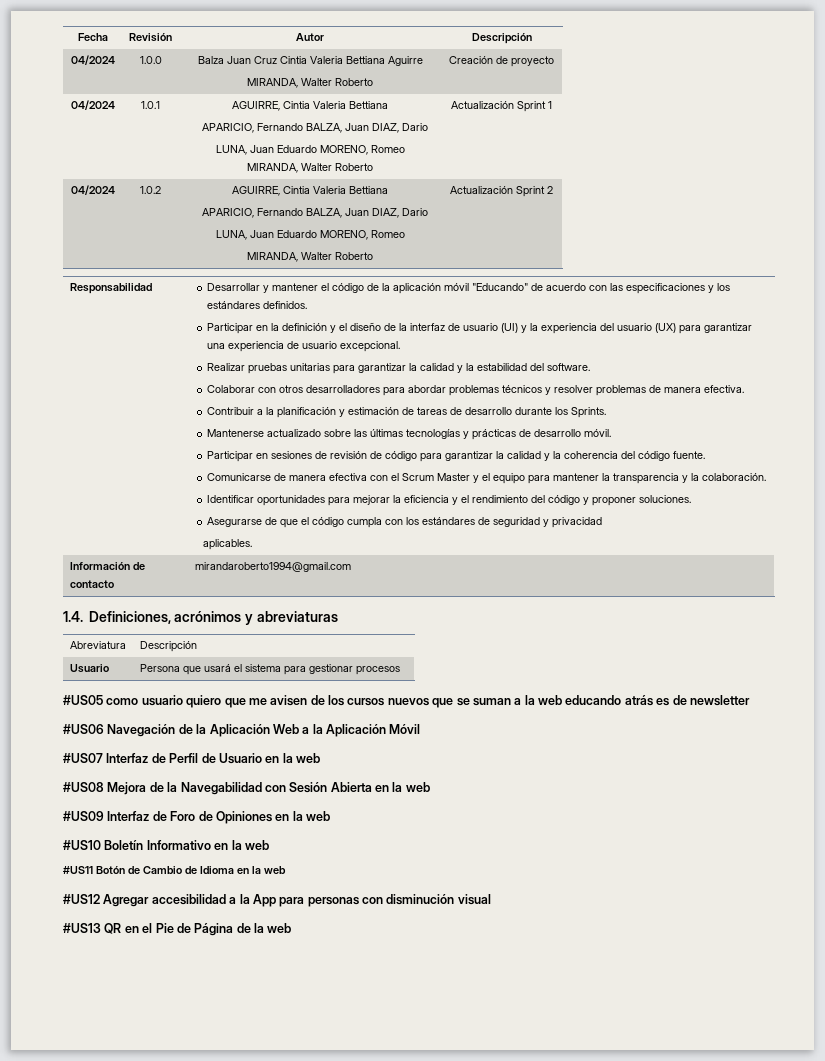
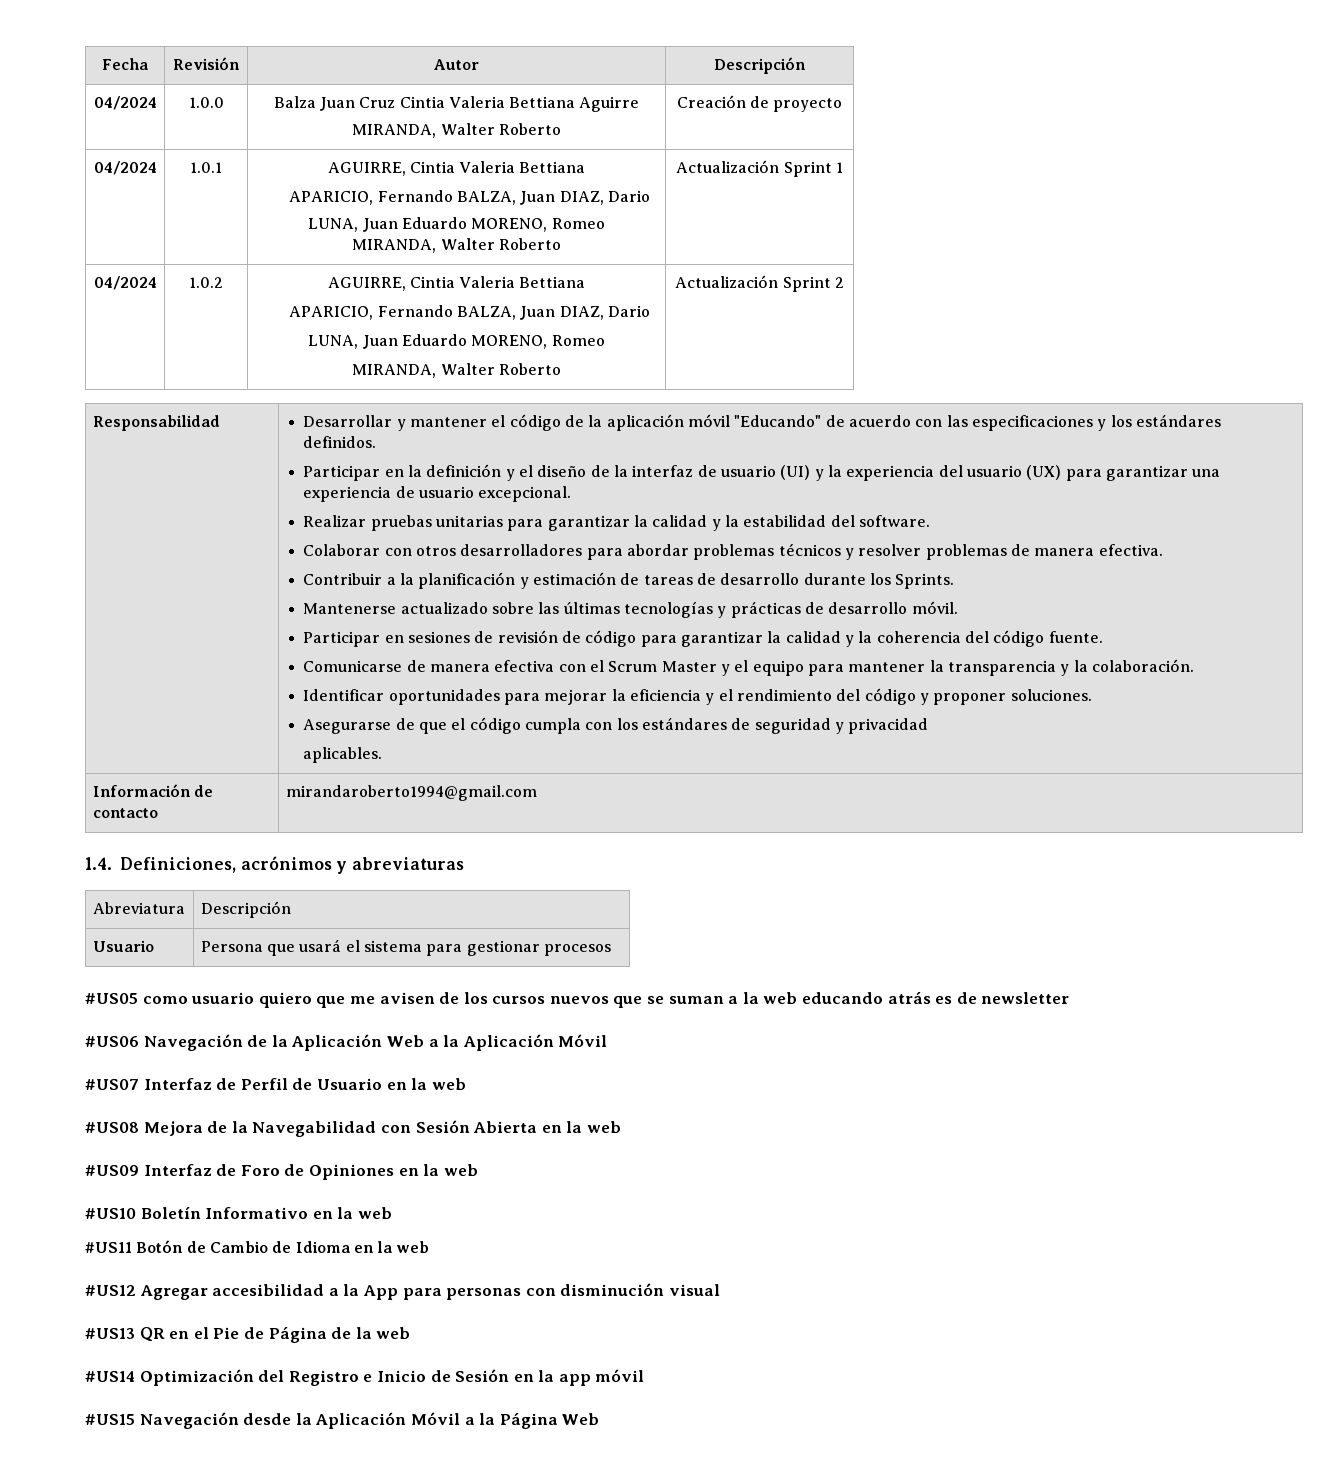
(292, 928) none -> [85,1369,645,1386] [85,1412,600,1429] // #US14 Optimización del Registro e Inicio de Sesión en la app móvil // #US15 Navegación desde la Aplicación Móvil a la Página Web

